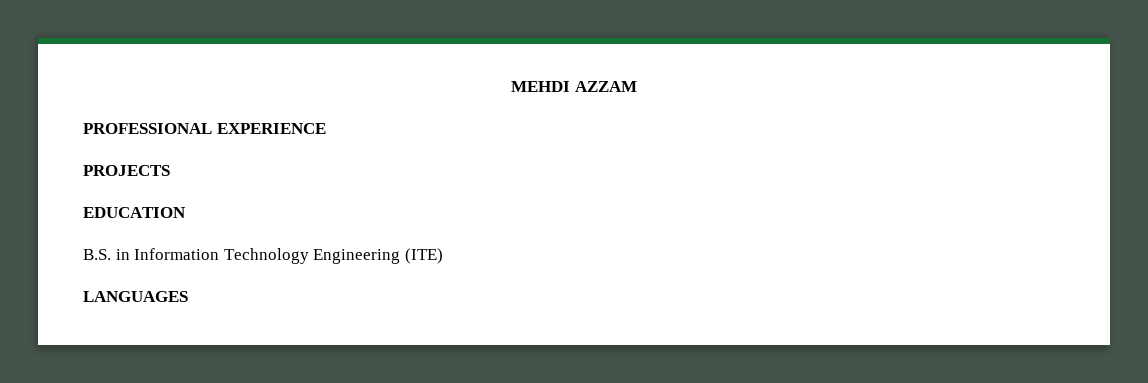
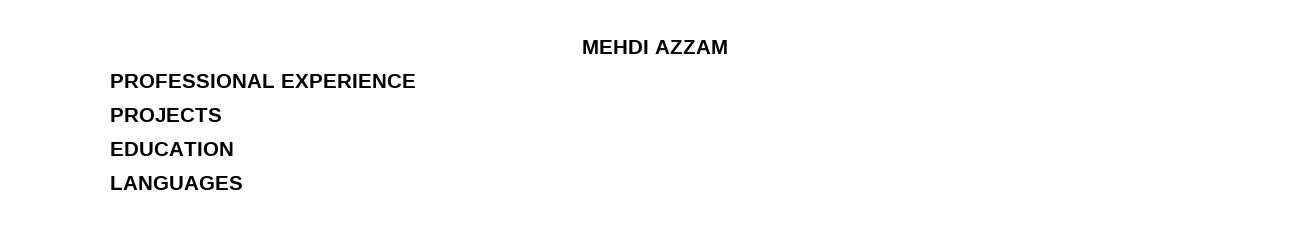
[83,248,443,264] // B.S. in Information Technology Engineering (ITE) -> (234, 149) none

